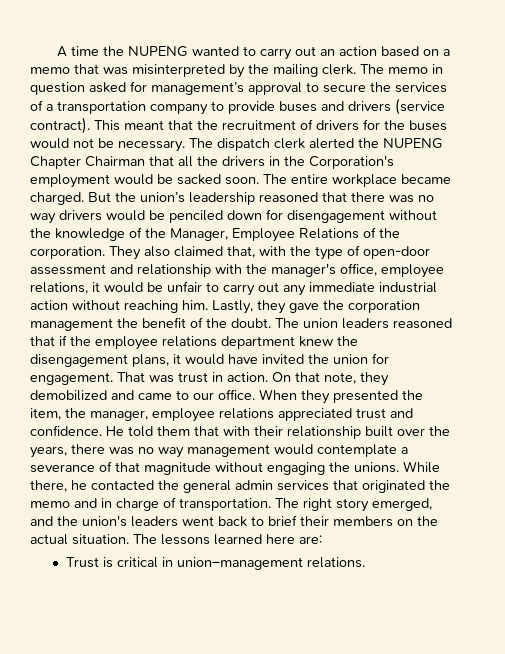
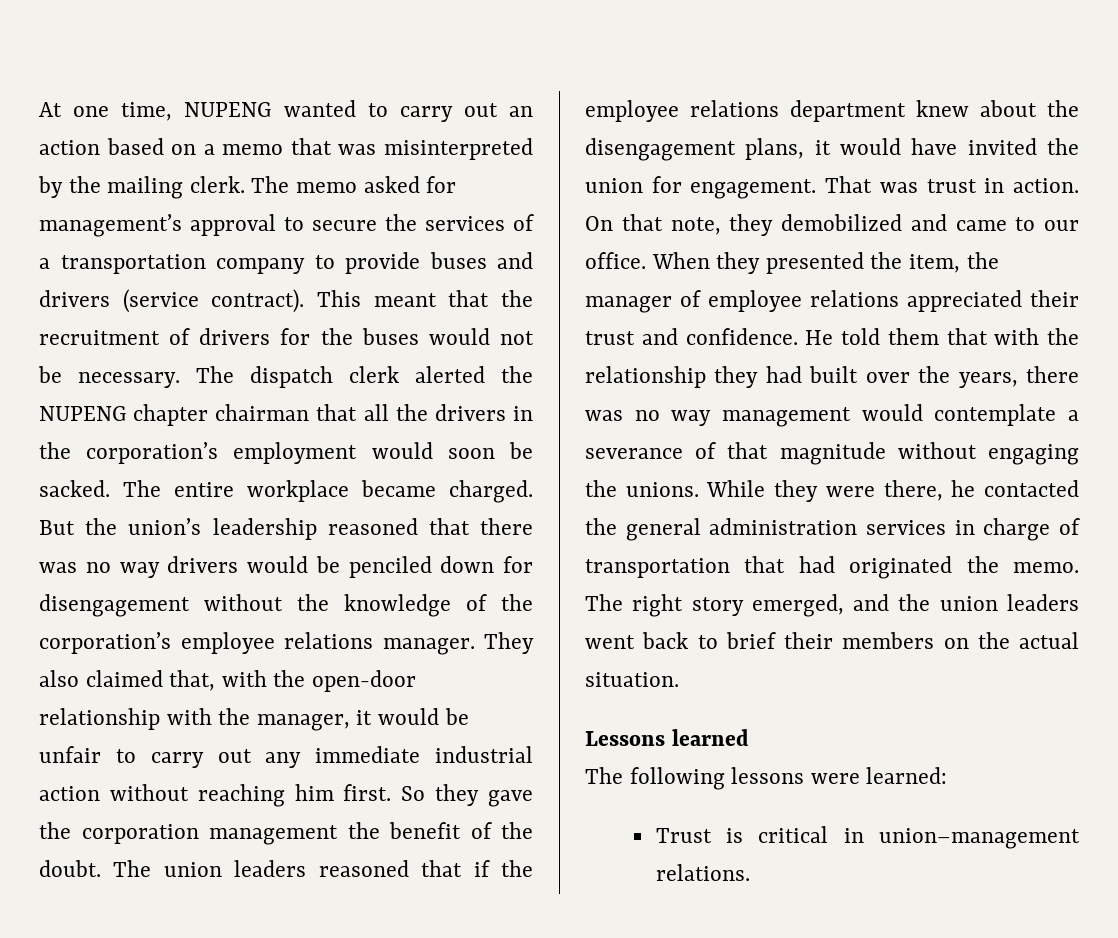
[56,46,124,57] A time the -> [39,102,173,121] At one time,
[432,64,443,74] [30,82,85,95] in question -> (358, 187) none
[30,156,145,169] Chapter Chairman -> [133,404,310,426] chapter chairman
[309,155,394,169] Corporation's -> [86,442,219,464] corporation’s
[157,174,259,185] be sacked soon. -> [447,442,533,459] [39,480,110,497] soon be sacked.
[170,227,400,242] [30,246,105,259] Manager, Employee Relations of the corporation. -> [39,632,475,655] corporation’s employee relations manager.
[315,245,430,260] [30,263,444,278] [30,282,88,294] type of open-door assessment and relationship with the manager's office, employee relations, -> [312,670,417,692] [39,708,350,731] open-door relationship with the manager,
[182,300,253,314] him. Lastly, -> [294,784,426,801] him first. So
(333, 341) none -> [980,100,1037,117] about
[90,410,148,421] manager, -> [585,290,701,313] manager of
(352, 414) none -> [1030,290,1079,307] their
[254,426,361,439] their relationship -> [1047,328,1079,345] [585,366,802,388] the relationship they had
(440, 467) none -> [774,480,875,502] they were
[235,480,450,493] [30,497,271,511] admin services that originated the memo and in charge of transportation. -> [709,518,1080,541] [585,556,1079,579] administration services in charge of transportation that had originated the memo.
[82,515,127,527] union's -> [939,596,998,611] union
[133,534,322,545] The lessons learned here are: -> [585,729,749,746] [585,767,948,790] // Lessons learned // The following lessons were learned:

